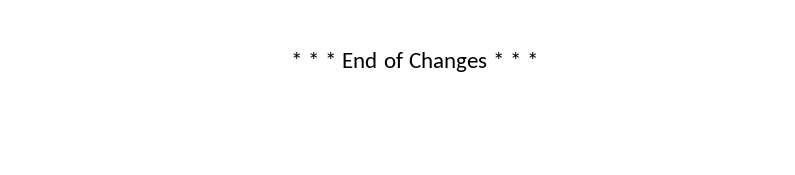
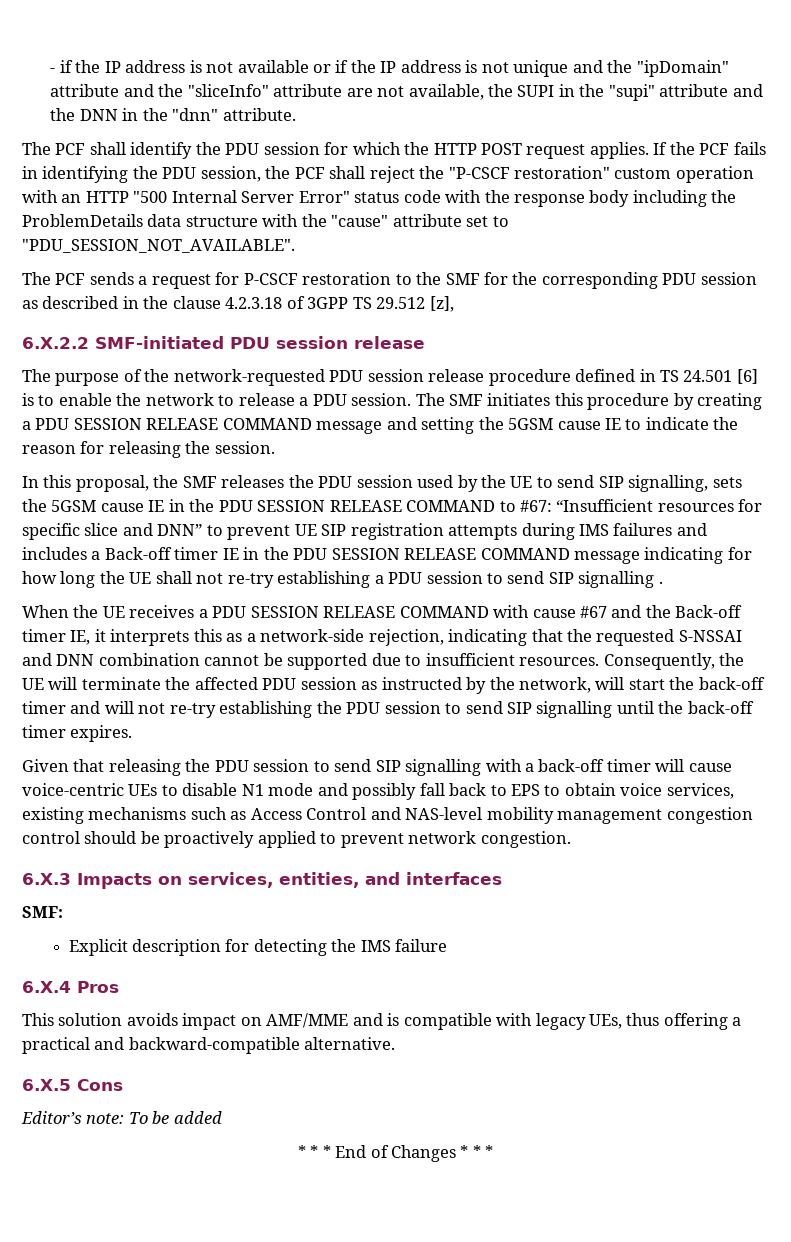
(290, 60) none -> [50,60,729,77] [50,84,763,101] [50,108,296,121] [22,142,766,159] [22,166,754,183] [22,190,737,207] [22,214,509,227] [22,239,295,253] [22,272,757,289] [22,296,454,312] [22,336,425,349] [22,369,758,386] [22,393,763,410] [22,417,739,434] [22,441,275,458] [22,475,742,492] [22,499,763,512] [22,523,707,540] [22,547,752,564] [22,571,663,588] [22,605,743,618] [22,629,742,646] [22,653,745,670] [22,677,765,694] [22,701,754,718] [22,725,133,742] [22,759,732,776] [22,783,734,800] [22,807,753,824] [22,831,571,848] [22,872,502,889] [22,906,63,918] [68,939,448,956] [22,981,119,993] [22,1013,742,1030] [22,1037,396,1054] [22,1079,123,1091] [21,1111,222,1124] - if the IP address is not available or if the IP address is not unique and the "ipDomain" attribute and the "sliceInfo" attribute are not available, the SUPI in the "supi" attribute and the DNN in the "dnn" attribute. // The PCF shall identify the PDU session for which the HTTP POST request applies. If the PCF fails in identifying the PDU session, the PCF shall reject the "P-CSCF restoration" custom operation with an HTTP "500 Internal Server Error" status code with the response body including the ProblemDetails data structure with the "cause" attribute set to "PDU_SESSION_NOT_AVAILABLE". // The PCF sends a request for P-CSCF restoration to the SMF for the corresponding PDU session as described in the clause 4.2.3.18 of 3GPP TS 29.512 [z], // 6.X.2.2 SMF-initiated PDU session release // The purpose of the network-requested PDU session release procedure defined in TS 24.501 [6] is to enable the network to release a PDU session. The SMF initiates this procedure by creating a PDU SESSION RELEASE COMMAND message and setting the 5GSM cause IE to indicate the reason for releasing the session. // In this proposal, the SMF releases the PDU session used by the UE to send SIP signalling, sets the 5GSM cause IE in the PDU SESSION RELEASE COMMAND to #67: “Insufficient resources for specific slice and DNN” to prevent UE SIP registration attempts during IMS failures and includes a Back-off timer IE in the PDU SESSION RELEASE COMMAND message indicating for how long the UE shall not re-try establishing a PDU session to send SIP signalling . // When the UE receives a PDU SESSION RELEASE COMMAND with cause #67 and the Back-off timer IE, it interprets this as a network-side rejection, indicating that the requested S-NSSAI and DNN combination cannot be supported due to insufficient resources. Consequently, the UE will terminate the affected PDU session as instructed by the network, will start the back-off timer and will not re-try establishing the PDU session to send SIP signalling until the back-off timer expires. // Given that releasing the PDU session to send SIP signalling with a back-off timer will cause voice-centric UEs to disable N1 mode and possibly fall back to EPS to obtain voice services, existing mechanisms such as Access Control and NAS-level mobility management congestion control should be proactively applied to prevent network congestion. // 6.X.3 Impacts on services, entities, and interfaces // SMF: // Explicit description for detecting the IMS failure // 6.X.4 Pros // This solution avoids impact on AMF/MME and is compatible with legacy UEs, thus offering a practical and backward-compatible alternative. // 6.X.5 Cons // Editor’s note: To be added //

